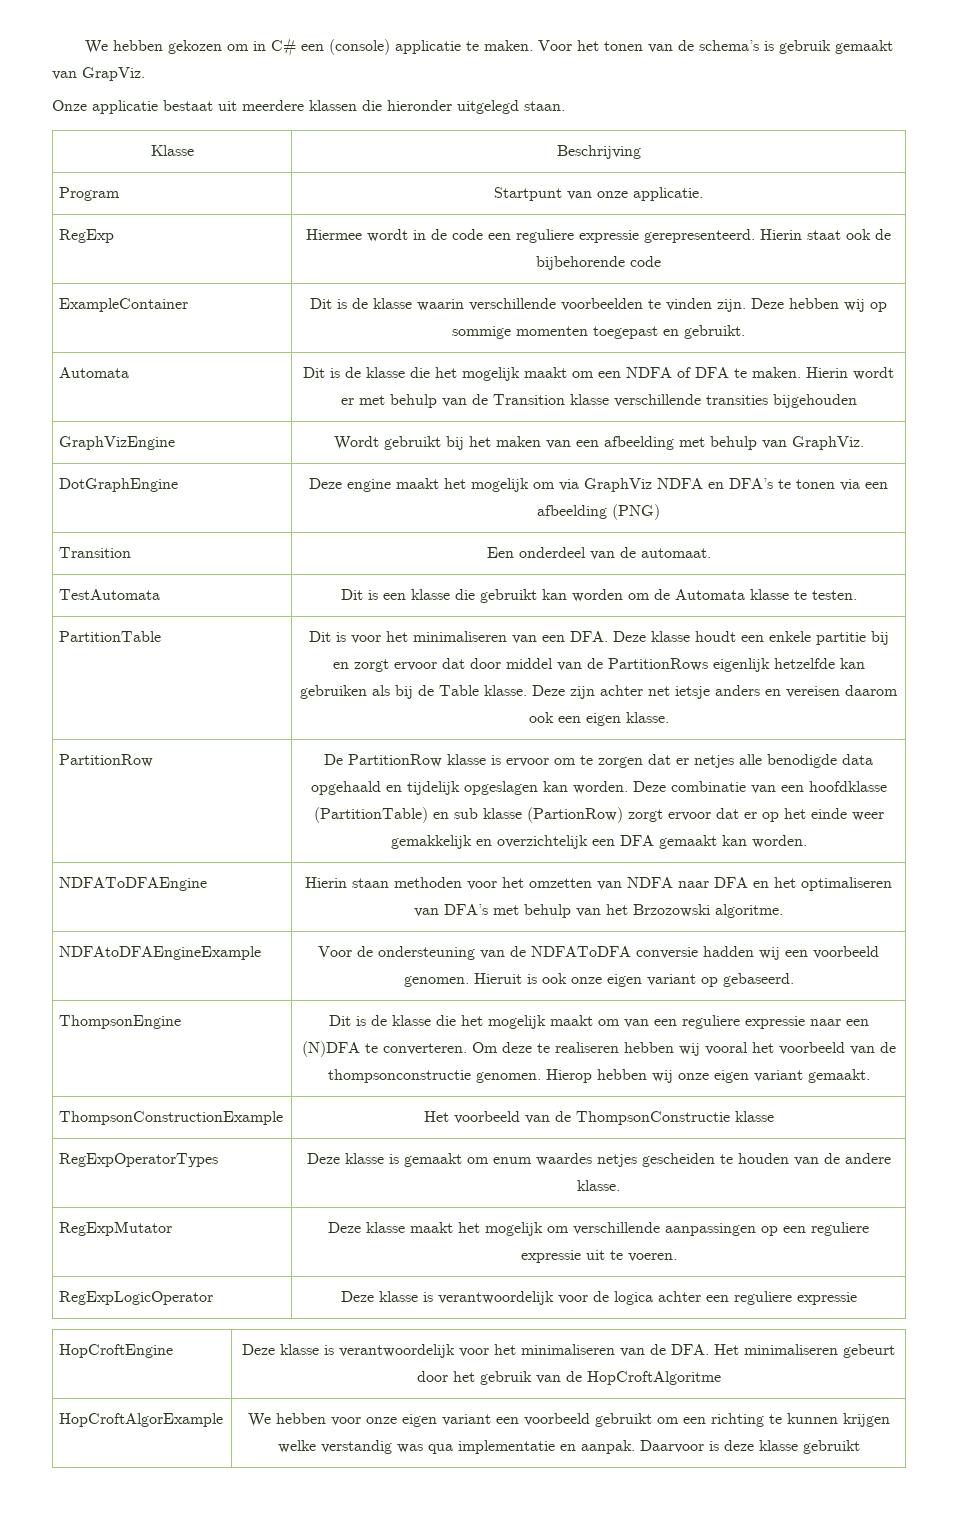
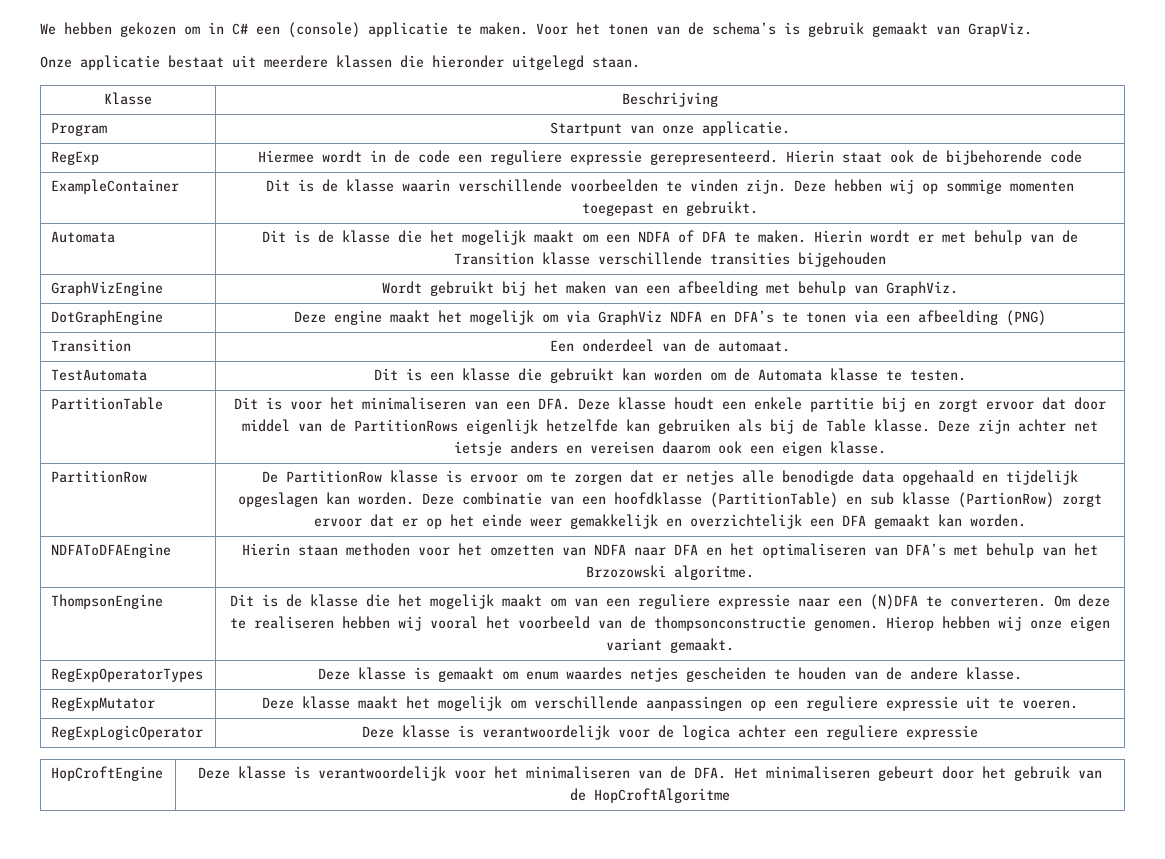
[59,946,262,960] [318,946,879,960] [403,973,794,987] // NDFAtoDFAEngineExample | Voor de ondersteuning van de NDFAToDFA conversie hadden wij een voorbeeld genomen. Hieruit is ook onze eigen variant op gebaseerd. -> (754, 572) none
[59,1111,284,1125] [423,1111,774,1125] // ThompsonConstructionExample | Het voorbeeld van de ThompsonConstructie klasse -> (734, 645) none
[59,1413,224,1427] [247,1413,890,1427] [277,1440,860,1454] // HopCroftAlgorExample | We hebben voor onze eigen variant een voorbeeld gebruikt om een richting te kunnen krijgen welke verstandig was qua implementatie en aanpak. Daarvoor is deze klasse gebruikt -> (730, 795) none

